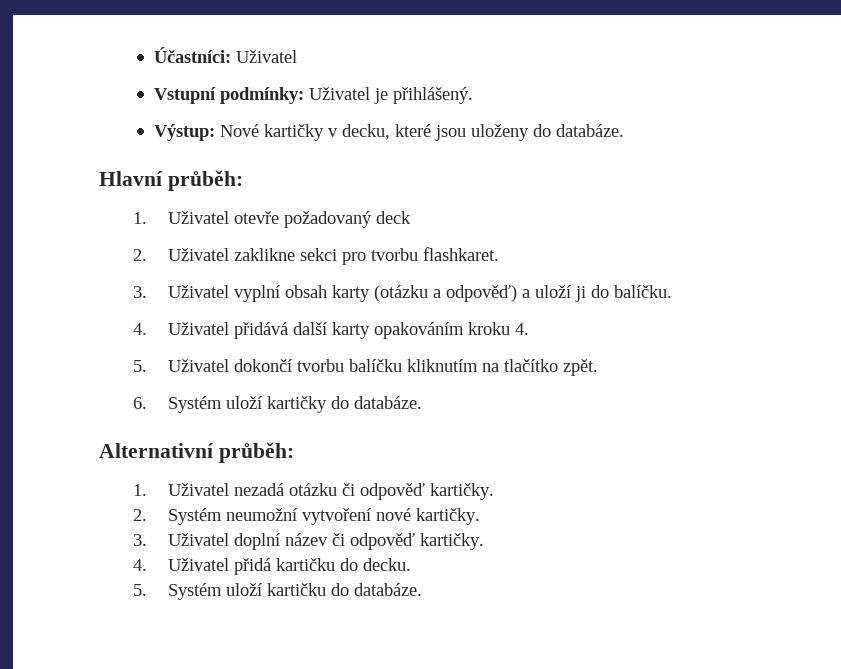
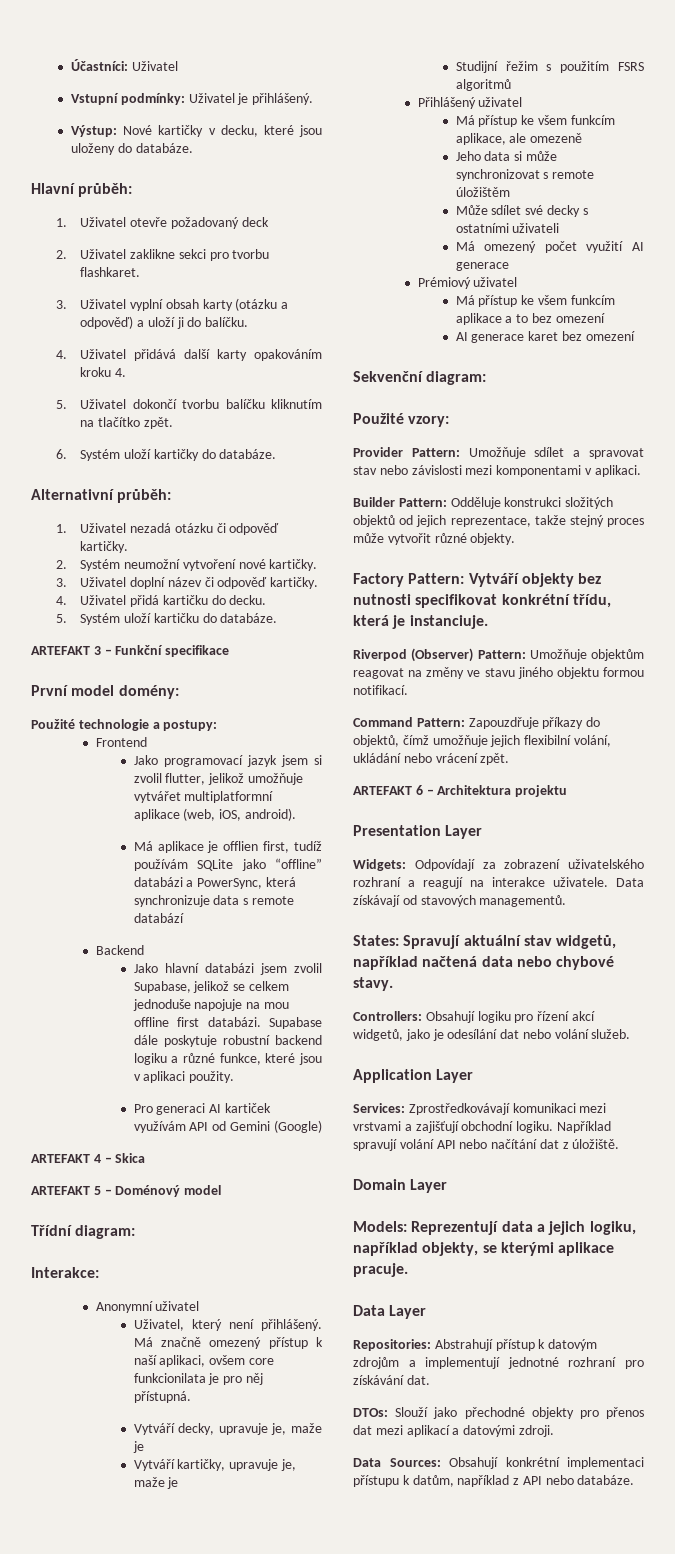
(422, 589) none -> [31,645,230,657] [31,685,179,699] [31,719,218,731] [95,737,147,747] [133,755,322,767] [133,773,304,785] [133,791,274,803] [133,808,297,821] [133,841,323,853] [133,858,322,871] [133,877,297,889] [133,895,295,907] [133,913,184,923] [95,945,144,955] [133,963,322,975] [133,981,290,993] [132,999,290,1011] [133,1017,322,1029] [133,1035,322,1047] [133,1053,322,1065] [133,1071,235,1083] [133,1103,272,1115] [133,1120,322,1133] [31,1153,146,1163] [31,1185,222,1197] [31,1225,136,1239] [31,1267,99,1278] [95,1301,200,1313] [133,1319,322,1331] [133,1337,323,1349] [133,1355,275,1367] [133,1373,264,1385] [133,1391,191,1403] [133,1423,322,1435] [132,1441,144,1453] [133,1459,297,1471] [133,1477,179,1489] [455,61,644,73] [455,79,511,91] [417,97,523,109] [455,115,615,127] [455,133,583,145] [455,151,558,161] [455,169,595,181] [455,187,510,197] [455,205,588,217] [455,223,560,233] [455,241,644,253] [455,262,509,271] [417,277,518,289] [455,295,615,307] [455,313,605,325] [455,331,635,343] [353,371,487,385] [353,413,450,427] [353,447,644,459] [353,465,641,477] [353,497,614,509] [353,515,644,527] [353,533,516,545] [353,573,602,587] [353,594,611,608] [353,615,488,629] [353,648,644,662] [353,667,644,679] [353,685,408,695] [353,717,601,729] [353,735,611,747] [353,753,510,765] [353,785,568,797] [353,825,483,839] [353,859,644,871] [353,877,644,889] [353,895,567,907] [353,935,617,949] [353,956,615,970] [353,977,393,991] [353,1011,595,1023] [353,1029,631,1041] [353,1069,474,1083] [353,1103,607,1115] [353,1121,611,1133] [353,1139,620,1151] [353,1179,448,1193] [353,1221,636,1235] [353,1242,615,1256] [353,1263,408,1277] [353,1305,427,1319] [353,1339,598,1351] [353,1357,644,1369] [353,1375,430,1385] [353,1407,644,1419] [353,1425,554,1437] [353,1457,644,1469] [353,1475,635,1487] // ARTEFAKT 3 – Funkční specifikace // První model domény: // Použité technologie a postupy: // Frontend // Jako programovací jazyk jsem si zvolil flutter, jelikož umožňuje vytvářet multiplatformní aplikace (web, iOS, android). // Má aplikace je offlien first, tudíž používám SQLite jako “offline” databázi a PowerSync, která synchronizuje data s remote databází // Backend // Jako hlavní databázi jsem zvolil Supabase, jelikož se celkem jednoduše napojuje na mou offline first databázi. Supabase dále poskytuje robustní backend logiku a různé funkce, které jsou v aplikaci použity. // Pro generaci AI kartiček využívám API od Gemini (Google) // ARTEFAKT 4 – Skica // ARTEFAKT 5 – Doménový model // Třídní diagram: // Interakce: // Anonymní uživatel // Uživatel, který není přihlášený. Má značně omezený přístup k naší aplikaci, ovšem core funkcionilata je pro něj přístupná. // Vytváří decky, upravuje je, maže je // Vytváří kartičky, upravuje je, maže je // Studijní řežim s použitím FSRS algoritmů // Přihlášený uživatel // Má přístup ke všem funkcím aplikace, ale omezeně // Jeho data si může synchronizovat s remote úložištěm // Může sdílet své decky s ostatními uživateli // Má omezený počet využití AI generace // Prémiový uživatel // Má přístup ke všem funkcím aplikace a to bez omezení // AI generace karet bez omezení // Sekvenční diagram: // Použité vzory: // Provider Pattern: Umožňuje sdílet a spravovat stav nebo závislosti mezi komponentami v aplikaci. // Builder Pattern: Odděluje konstrukci složitých objektů od jejich reprezentace, takže stejný proces může vytvořit různé objekty. // Factory Pattern: Vytváří objekty bez nutnosti specifikovat konkrétní třídu, která je instanciuje. // Riverpod (Observer) Pattern: Umožňuje objektům reagovat na změny ve stavu jiného objektu formou notifikací. // Command Pattern: Zapouzdřuje příkazy do objektů, čímž umožňuje jejich flexibilní volání, ukládání nebo vrácení zpět. // ARTEFAKT 6 – Architektura projektu // Presentation Layer // Widgets: Odpovídají za zobrazení uživatelského rozhraní a reagují na interakce uživatele. Data získávají od stavových managementů. // States: Spravují aktuální stav widgetů, například načtená data nebo chybové stavy. // Controllers: Obsahují logiku pro řízení akcí widgetů, jako je odesílání dat nebo volání služeb. // Application Layer // Services: Zprostředkovávají komunikaci mezi vrstvami a zajišťují obchodní logiku. Například spravují volání API nebo načítání dat z úložiště. // Domain Layer // Models: Reprezentují data a jejich logiku, například objekty, se kterými aplikace pracuje. // Data Layer // Repositories: Abstrahují přístup k datovým zdrojům a implementují jednotné rozhraní pro získávání dat. // DTOs: Slouží jako přechodné objekty pro přenos dat mezi aplikací a datovými zdroji. // Data Sources: Obsahují konkrétní implementaci přístupu k datům, například z API nebo databáze.

